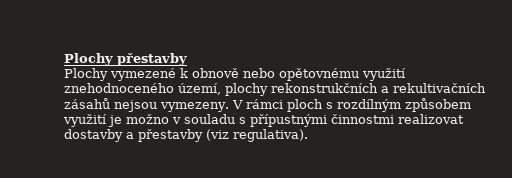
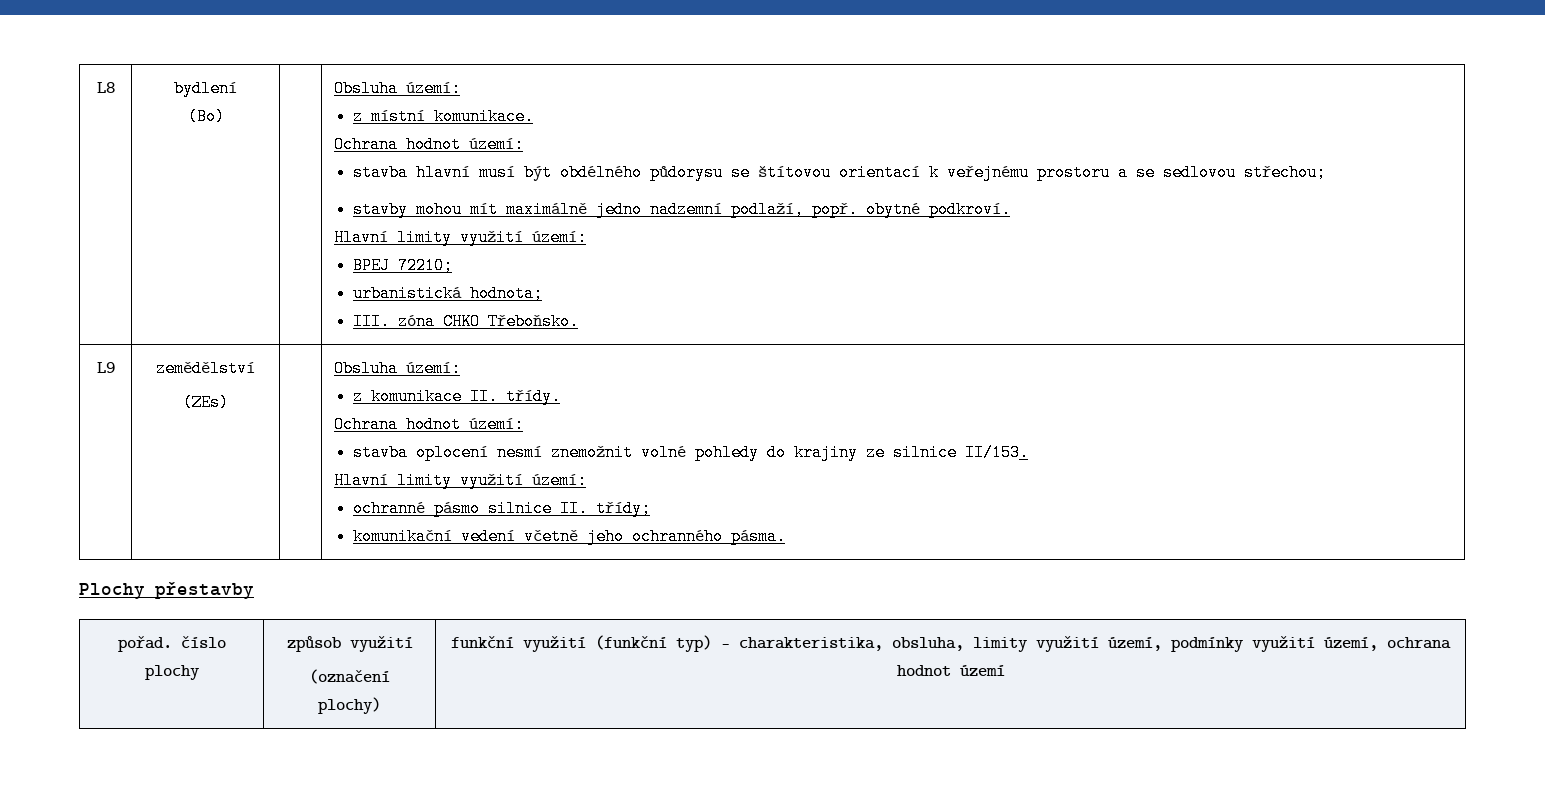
[64,53,187,66] [64,68,406,81] [64,83,486,96] [64,98,471,112] [63,114,464,127] [64,129,308,142] Plochy přestavby // Plochy vymezené k obnově nebo opětovnému využití znehodnoceného území, plochy rekonstrukčních a rekultivačních zásahů nejsou vymezeny. V rámci ploch s rozdílným způsobem využití je možno v souladu s přípustnými činnostmi realizovat dostavby a přestavby (viz regulativa). -> [96,82,115,93] [174,80,237,97] [187,108,225,125] [334,80,462,97] [353,108,535,125] [334,136,525,153] [353,164,1327,181] [353,201,1012,218] [334,229,588,246] [353,257,454,274] [353,285,544,302] [353,313,580,330] [96,362,115,373] [156,360,255,377] [183,394,229,411] [334,360,462,377] [353,388,562,405] [334,416,525,433] [353,444,1030,461] [334,472,588,489] [353,500,652,517] [353,528,787,545] [79,582,254,599] [117,636,226,652] [144,665,200,680] [286,636,413,652] [309,669,390,684] [318,697,381,714] [451,635,1451,652] [896,665,1005,676] L8 | bydlení // (Bo) | | Obsluha území: // z místní komunikace. // Ochrana hodnot území: // stavba hlavní musí být obdélného půdorysu se štítovou orientací k veřejnému prostoru a se sedlovou střechou; // stavby mohou mít maximálně jedno nadzemní podlaží, popř. obytné podkroví. // Hlavní limity využití území: // BPEJ 72210; // urbanistická hodnota; // III. zóna CHKO Třeboňsko. // L9 | zemědělství // (ZEs) | | Obsluha území: // z komunikace II. třídy. // Ochrana hodnot území: // stavba oplocení nesmí znemožnit volné pohledy do krajiny ze silnice II/153. // Hlavní limity využití území: // ochranné pásmo silnice II. třídy; // komunikační vedení včetně jeho ochranného pásma. // Plochy přestavby // pořad. číslo plochy | způsob využití // (označení plochy) | funkční využití (funkční typ) - charakteristika, obsluha, limity využití území, podmínky využití území, ochrana hodnot území

